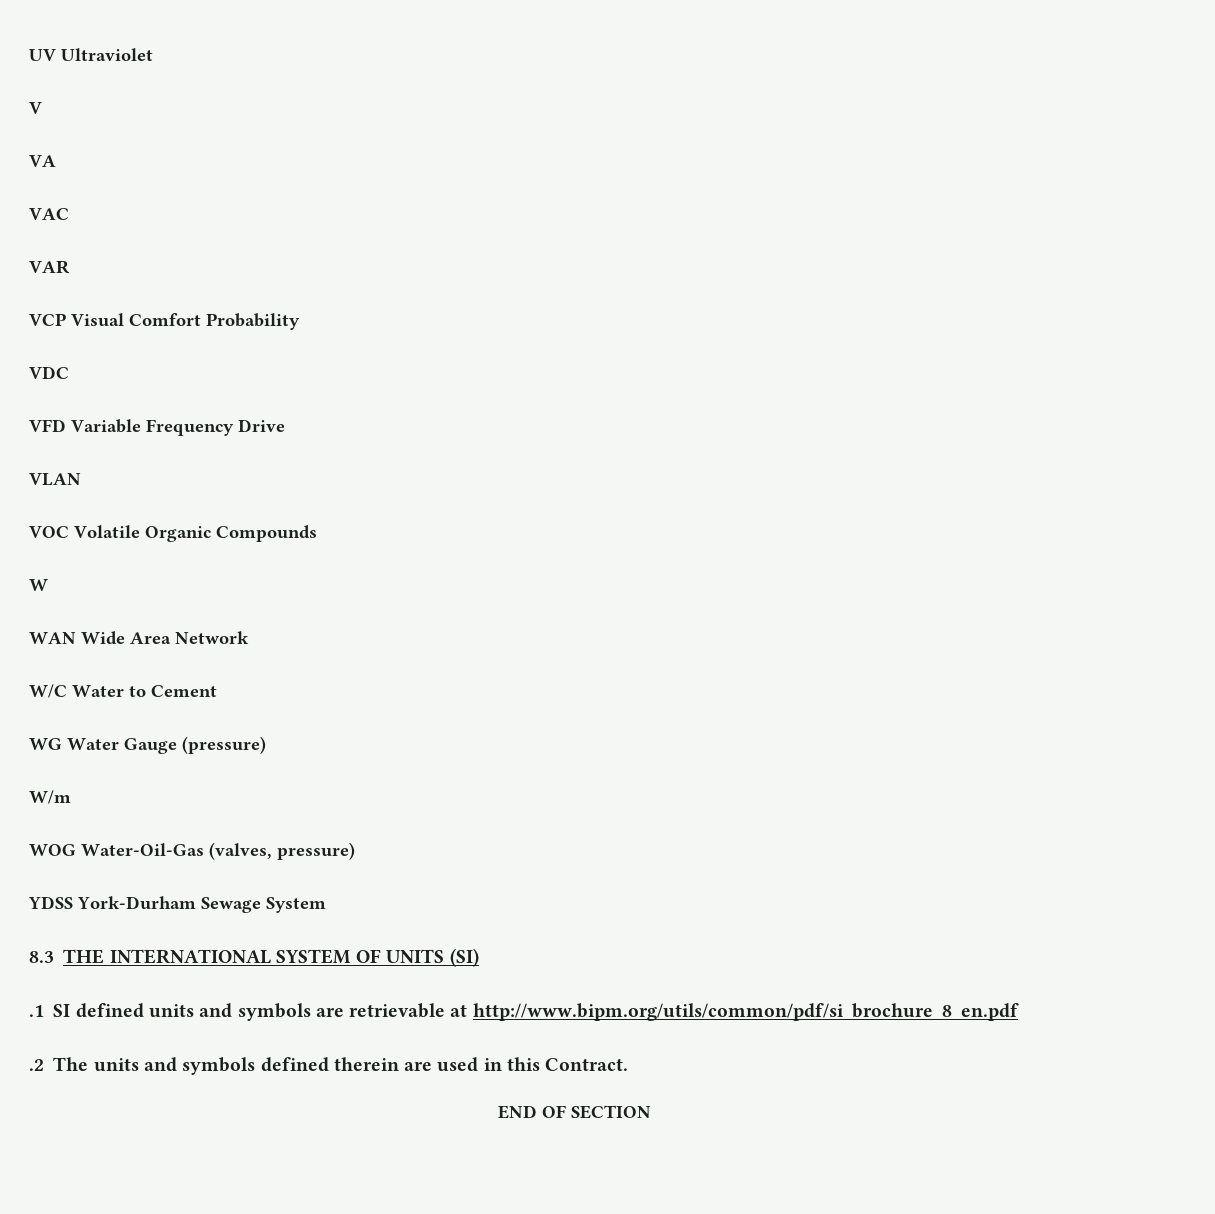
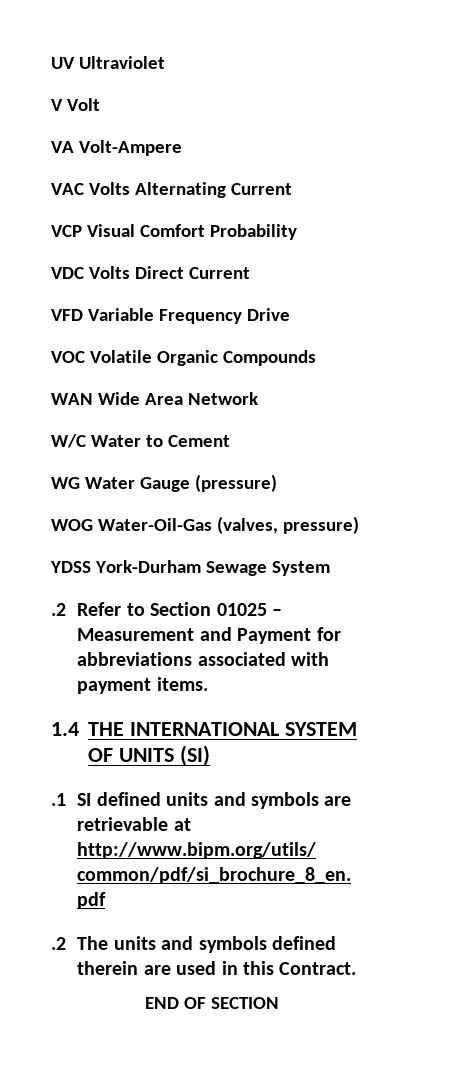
(42, 108) none -> [66,98,100,111] Volt
(56, 161) none -> [78,140,182,156] Volt-Ampere
[29,260,70,274] // VAR -> [88,182,292,198] Volts Alternating Current
(69, 372) none -> [88,266,250,279] Volts Direct Current
[29,473,81,486] // VLAN -> (290, 314) none
[29,579,48,591] // W -> (316, 358) none
[29,790,71,804] // W/m -> (277, 483) none
[29,951,54,963] 8.3 -> [51,602,283,616] [77,627,341,644] [77,652,330,666] [77,677,208,694] [51,722,79,736] .2 Refer to Section 01025 – Measurement and Payment for abbreviations associated with payment items. // 1.4

